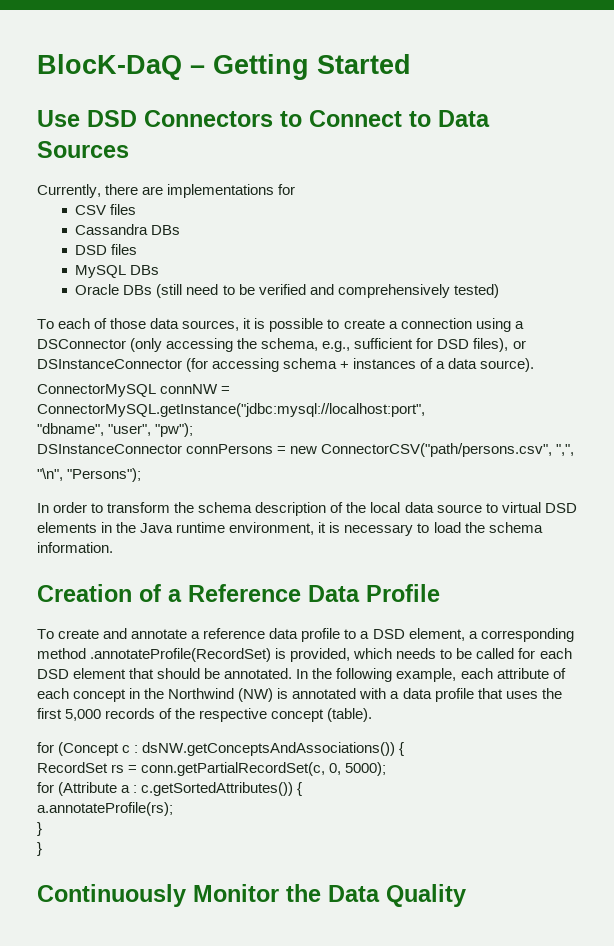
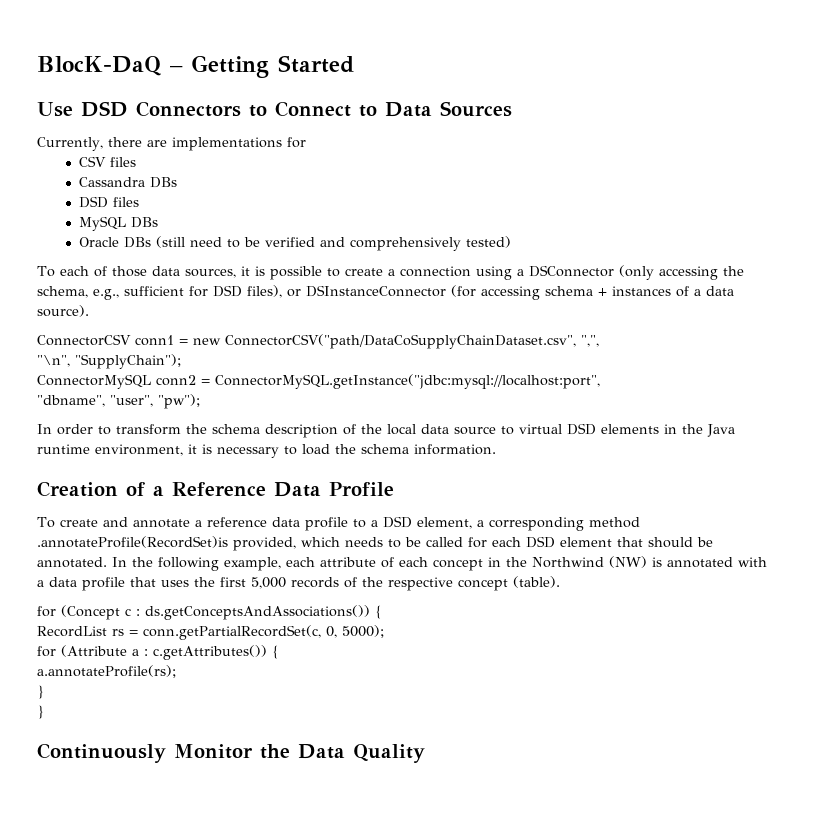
(535, 365) none -> [37,334,599,349] [37,354,181,369] // ConnectorCSV conn1 = new ConnectorCSV("path/DataCoSupplyChainDataset.csv", ",", // "\n", "SupplyChain");
[160,384,219,394] connNW -> [156,375,196,386] conn2
[37,443,575,457] [37,468,142,482] // DSInstanceConnector connPersons = new ConnectorCSV("path/persons.csv", ",", // "\n", "Persons"); -> (200, 401) none
[90,648,287,662] .annotateProfile(RecordSet) is -> [37,536,228,548] .annotateProfile(RecordSet)is
[142,742,405,756] [37,762,108,773] dsNW.getConceptsAndAssociations()) { // RecordSet -> [145,605,382,620] [37,626,107,637] ds.getConceptsAndAssociations()) { // RecordList
[141,782,294,796] c.getSortedAttributes()) -> [153,645,267,660] c.getAttributes())

